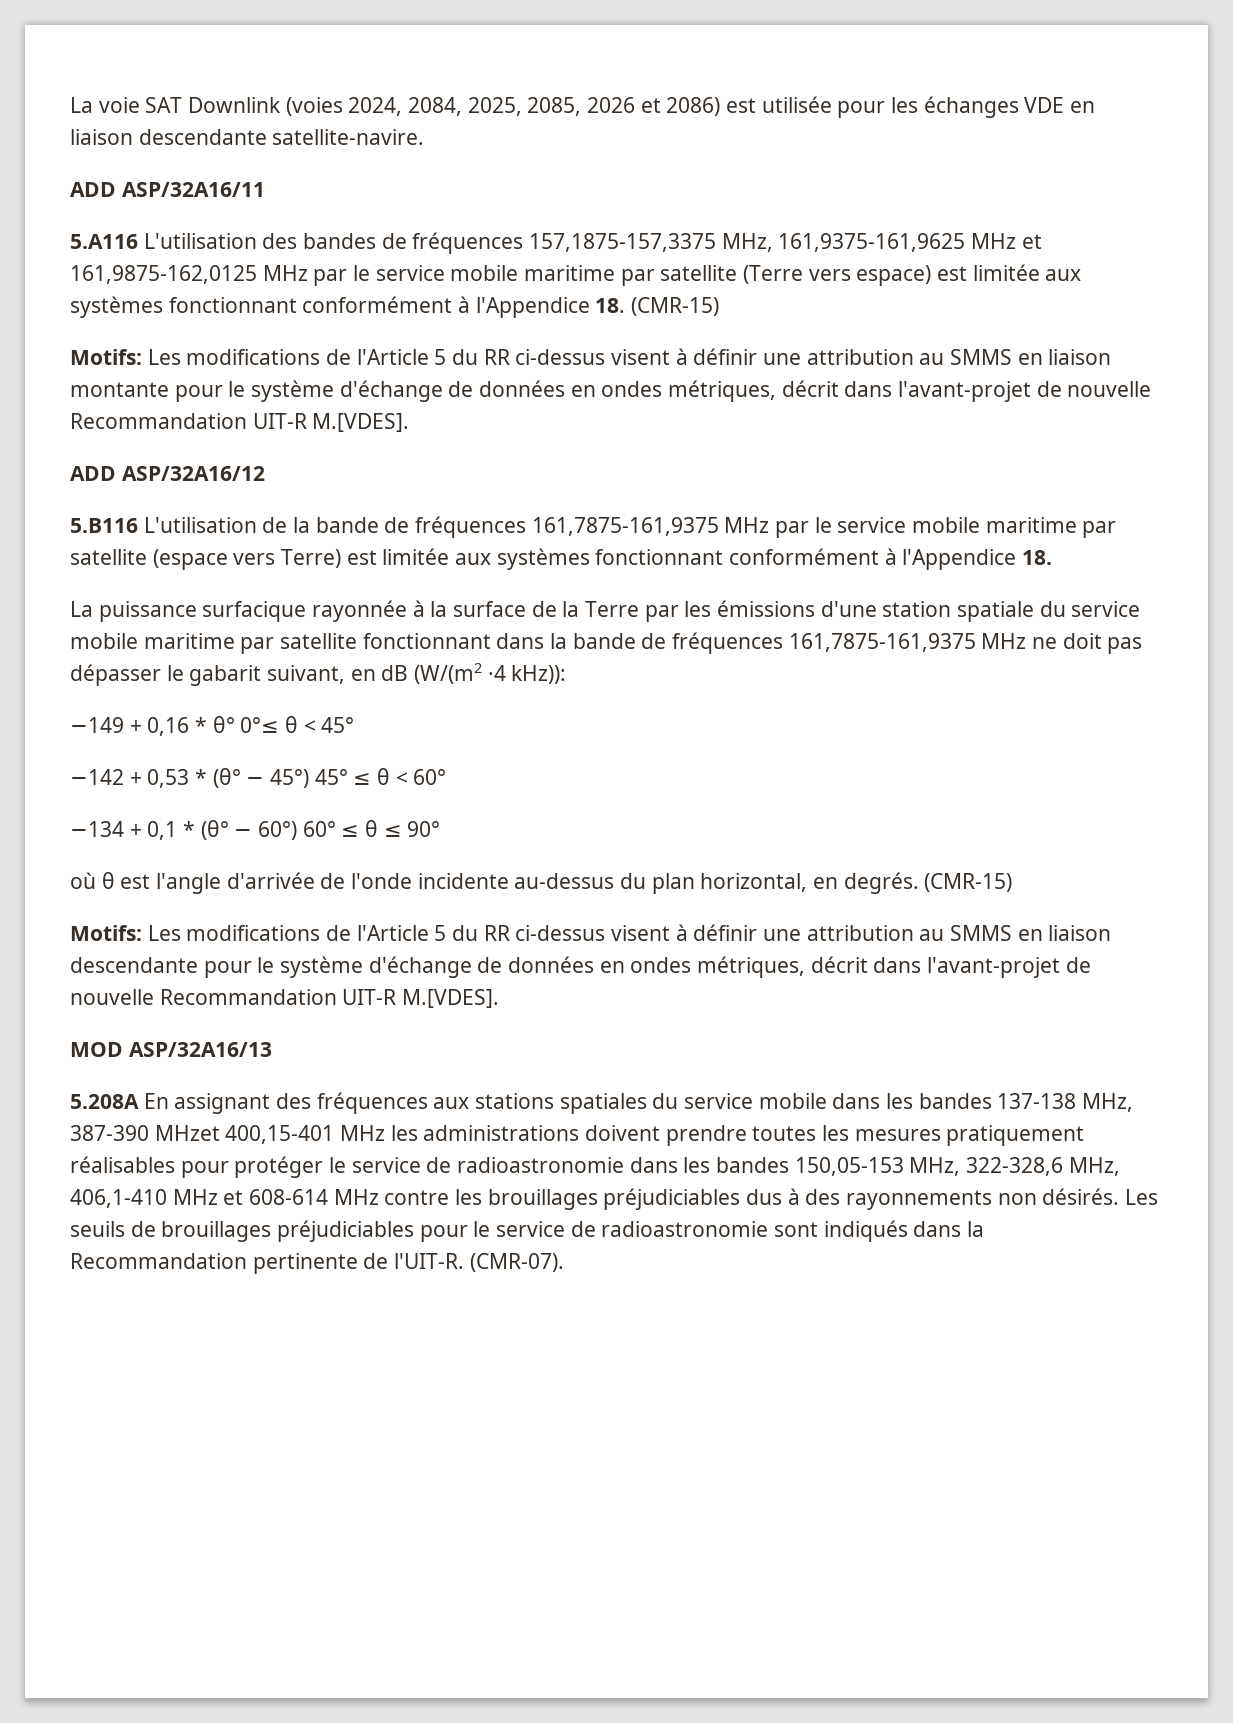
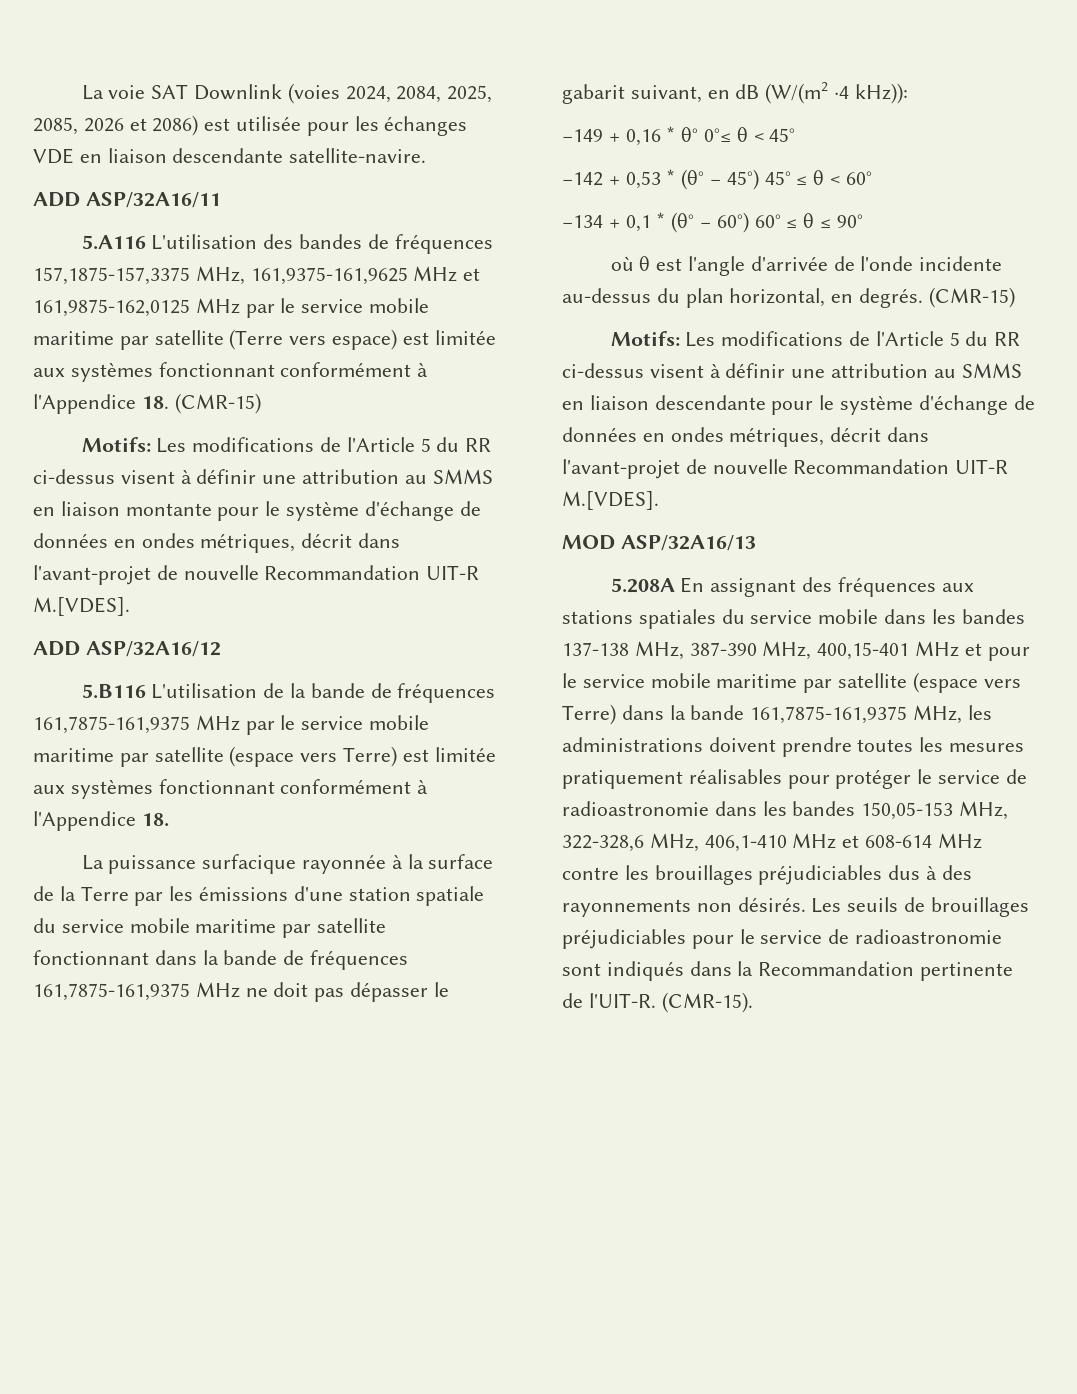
[154,1125,220,1141] MHzet -> [762,641,812,660] MHz,
(386, 1133) none -> [964,643,1030,661] [562,672,1021,693] [562,704,963,725] et pour le service mobile maritime par satellite (espace vers Terre) dans la bande 161,7875-161,9375 MHz,
[469,1253,564,1272] (CMR-07). -> [661,992,753,1013] (CMR-15).

